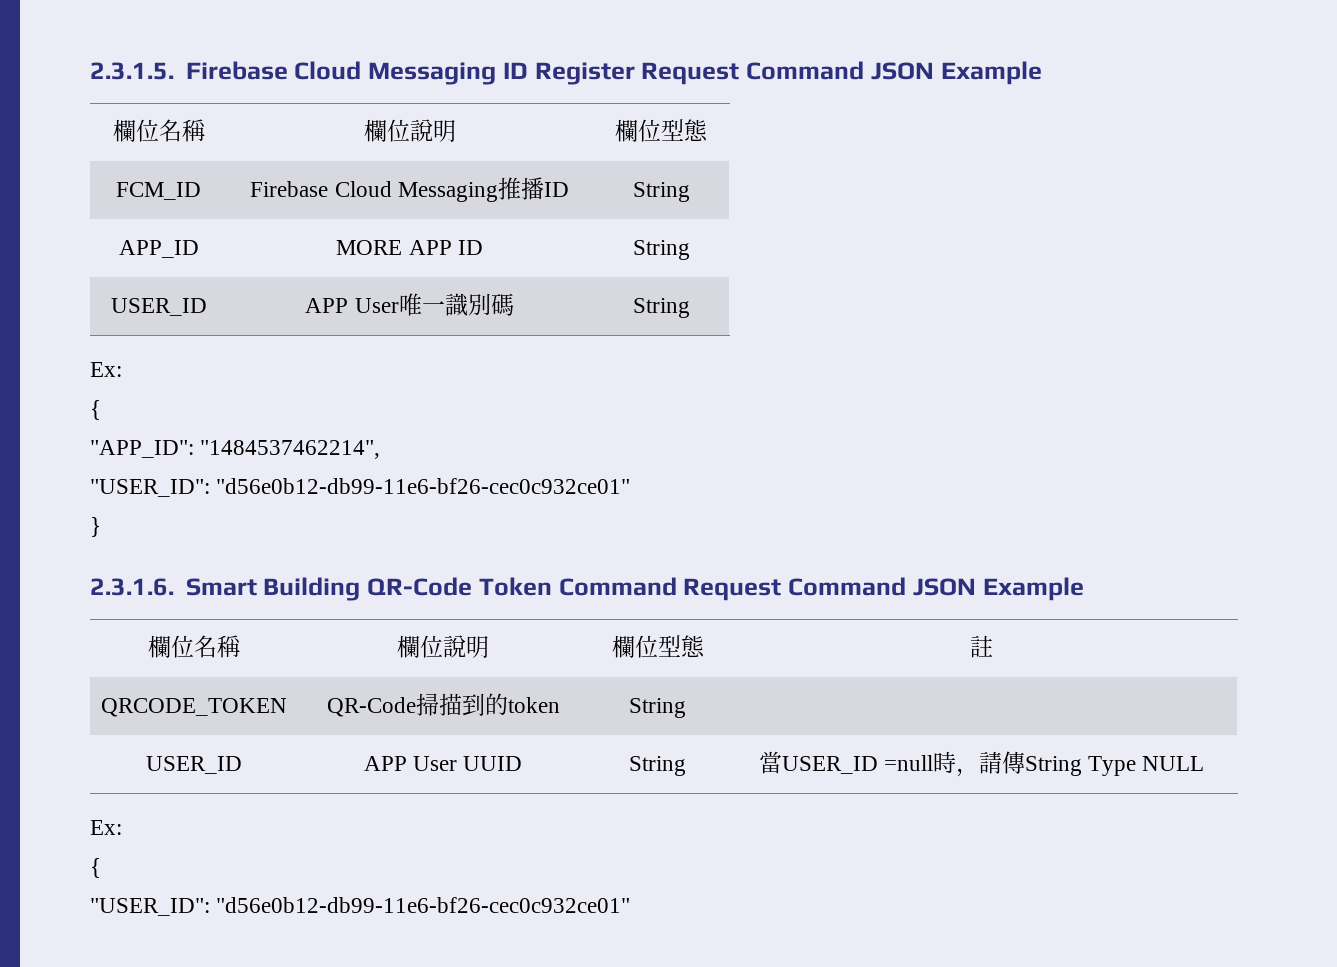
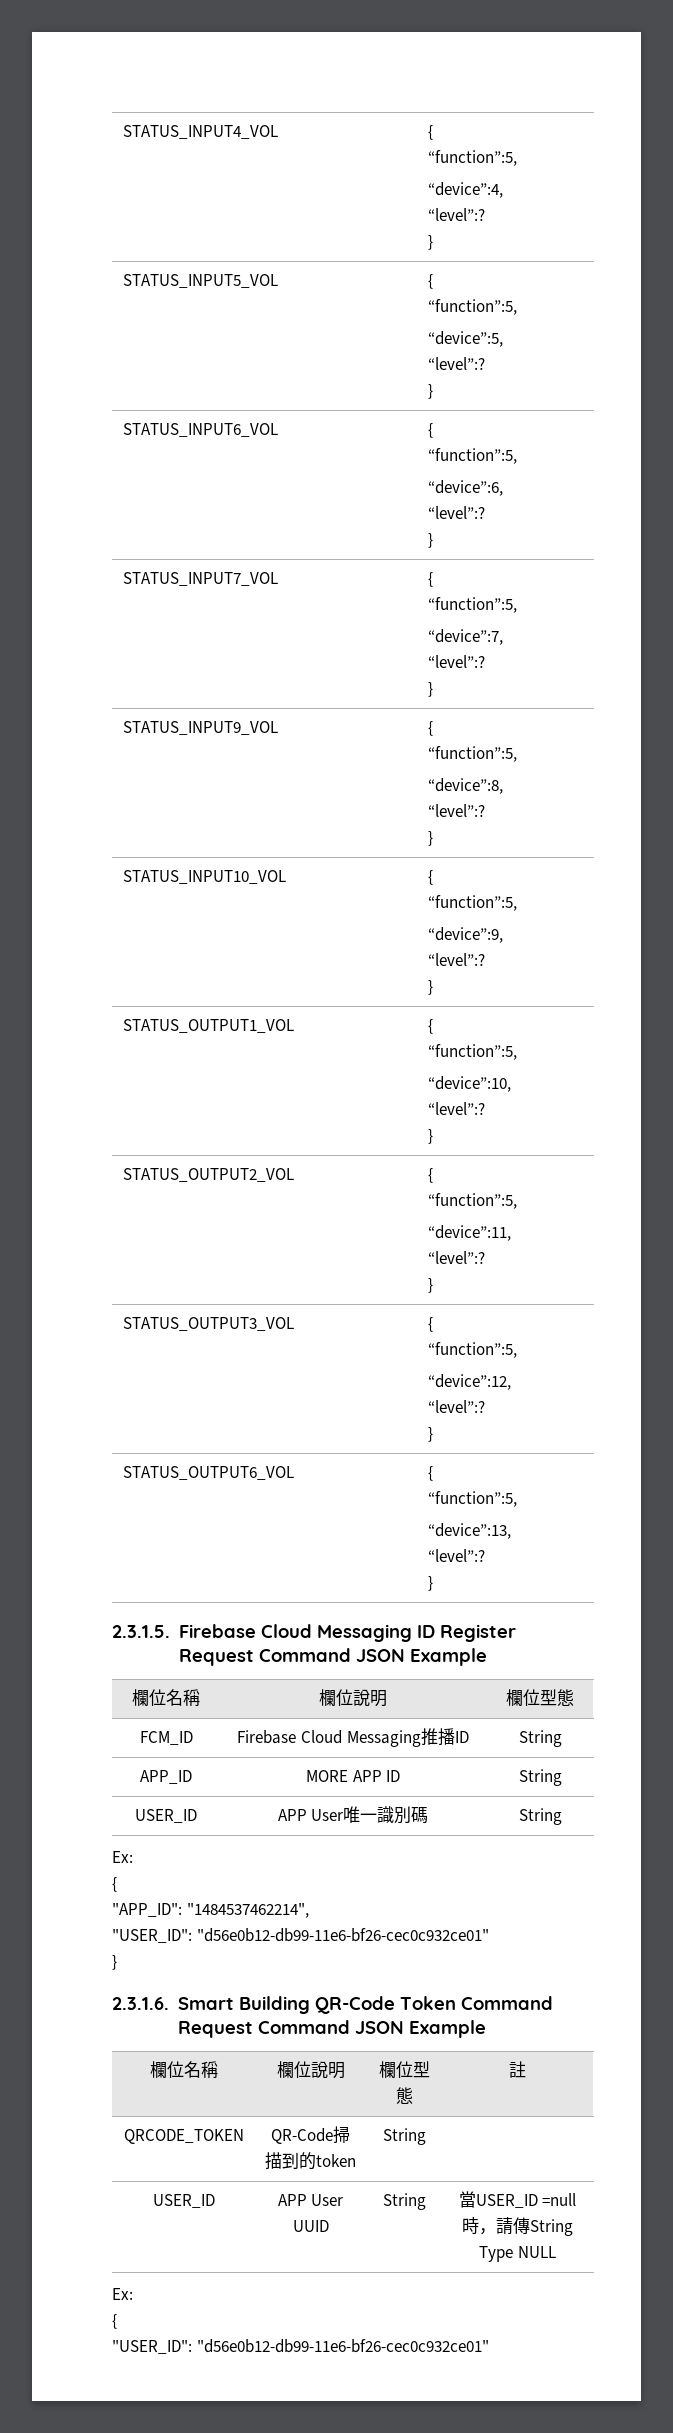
(90, 71) none -> [122,125,278,139] [427,125,433,140] [427,150,517,166] [427,182,503,198] [427,208,485,221] [427,235,433,250] [122,274,278,288] [427,274,433,289] [427,299,517,315] [427,331,503,347] [427,357,485,370] [427,384,433,399] [122,423,278,437] [427,423,433,438] [427,448,517,464] [427,480,503,496] [427,506,485,519] [427,533,433,548] [122,572,278,586] [427,572,433,587] [427,597,517,613] [427,629,503,645] [427,655,485,668] [427,682,433,697] [122,721,278,735] [427,721,433,736] [427,746,517,762] [427,778,503,794] [427,804,485,817] [427,831,433,846] [122,870,286,884] [427,870,433,885] [427,895,517,911] [427,927,503,943] [427,953,485,966] [427,980,433,995] [122,1019,294,1033] [427,1019,433,1034] [427,1044,517,1060] [427,1076,511,1092] [427,1102,485,1115] [427,1129,433,1144] [122,1168,294,1182] [427,1168,433,1183] [427,1193,517,1209] [427,1225,511,1241] [427,1251,485,1264] [427,1278,433,1293] [122,1317,294,1331] [427,1317,433,1332] [427,1342,517,1358] [427,1374,511,1390] [427,1400,485,1413] [427,1427,433,1442] [122,1466,294,1480] [427,1466,433,1481] [427,1491,517,1507] [427,1523,511,1539] [427,1549,485,1562] [427,1576,433,1591] STATUS_INPUT4_VOL | { // “function”:5, // “device”:4, // “level”:? // } // STATUS_INPUT5_VOL | { // “function”:5, // “device”:5, // “level”:? // } // STATUS_INPUT6_VOL | { // “function”:5, // “device”:6, // “level”:? // } // STATUS_INPUT7_VOL | { // “function”:5, // “device”:7, // “level”:? // } // STATUS_INPUT9_VOL | { // “function”:5, // “device”:8, // “level”:? // } // STATUS_INPUT10_VOL | { // “function”:5, // “device”:9, // “level”:? // } // STATUS_OUTPUT1_VOL | { // “function”:5, // “device”:10, // “level”:? // } // STATUS_OUTPUT2_VOL | { // “function”:5, // “device”:11, // “level”:? // } // STATUS_OUTPUT3_VOL | { // “function”:5, // “device”:12, // “level”:? // } // STATUS_OUTPUT6_VOL | { // “function”:5, // “device”:13, // “level”:? // } //

